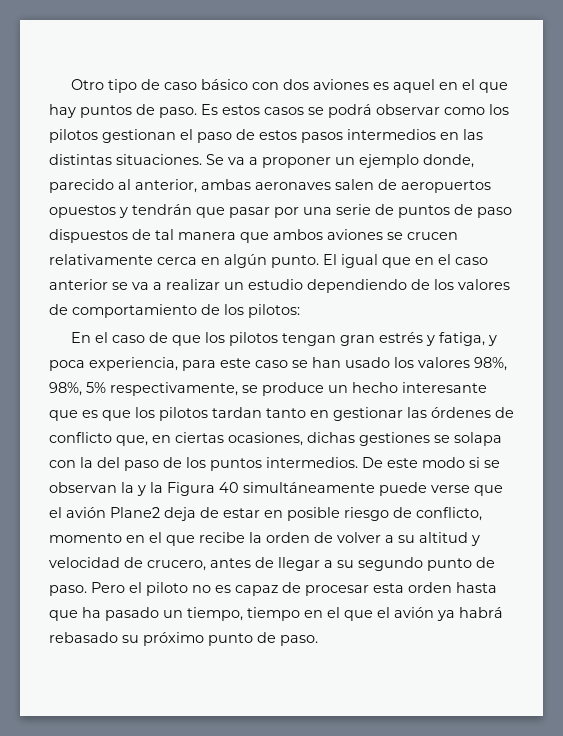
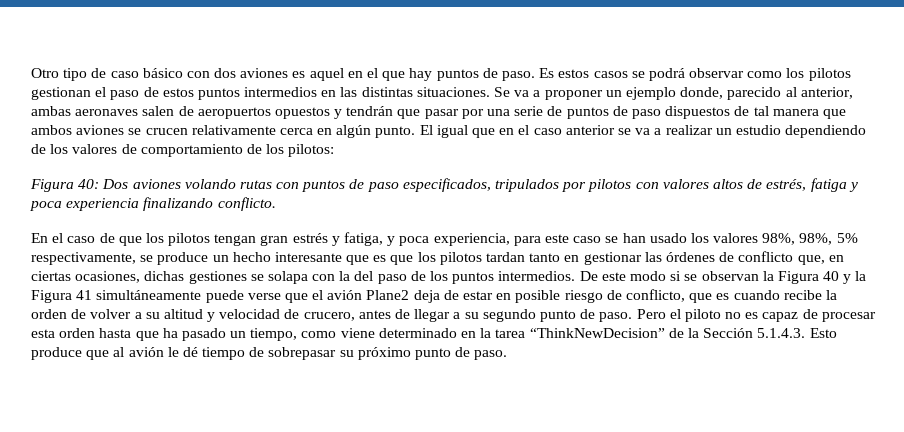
[301,132,343,143] pasos -> [197,88,240,100] puntos
(300, 311) none -> [30,178,858,192] [30,197,276,211] // Figura 40: Dos aviones volando rutas con puntos de paso especificados, tripulados por pilotos con valores altos de estrés, fatiga y poca experiencia finalizando conflicto.
(134, 487) none -> [777,271,840,284] Figura 40
[219,482,239,493] 40 -> [76,290,93,300] 41
[49,532,195,546] momento en el que -> [689,290,780,303] que es cuando
[247,607,503,621] [49,632,118,643] tiempo en el que el avión ya habrá rebasado -> [301,328,837,338] [31,347,337,360] como viene determinado en la tarea “ThinkNewDecision” de la Sección 5.1.4.3. Esto produce que al avión le dé tiempo de sobrepasar

